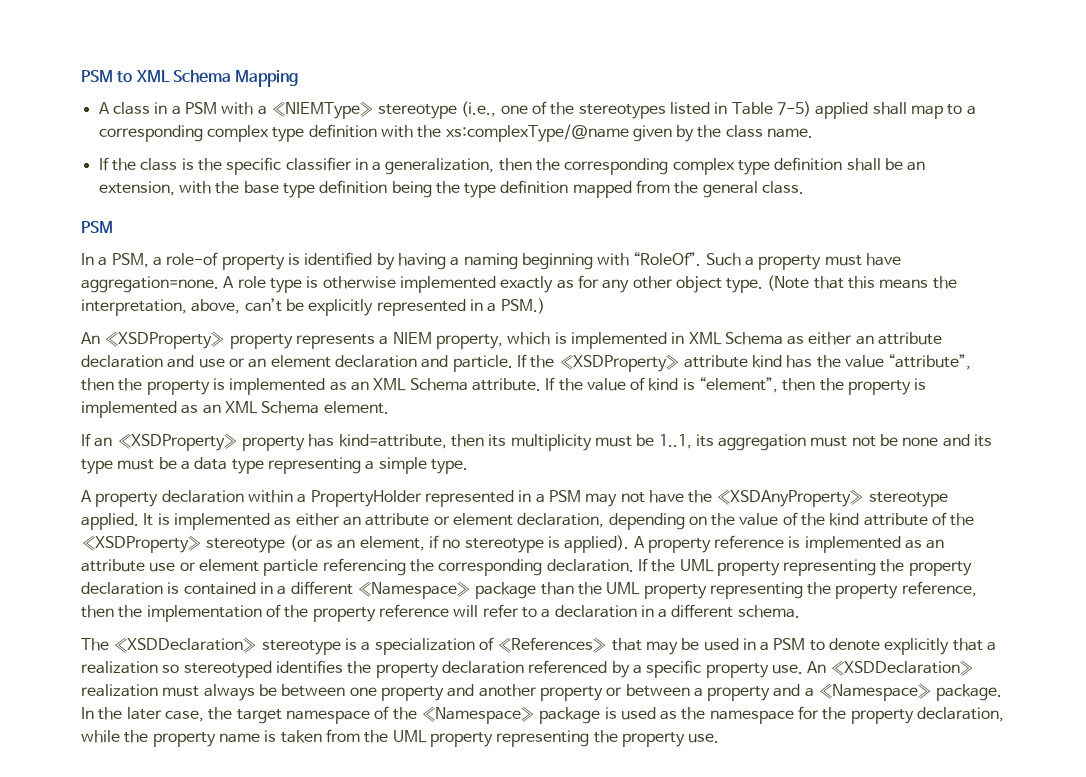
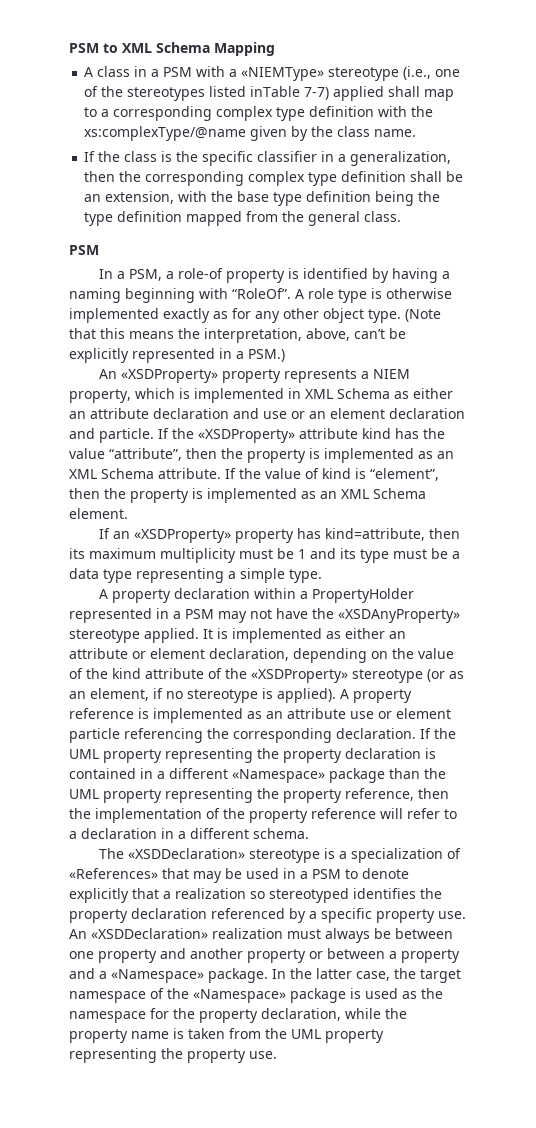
[714,101,812,117] in Table 7-5) -> [250,86,330,100] inTable 7-7)
[705,253,902,270] [81,276,219,293] Such a property must have aggregation=none. -> (291, 293) none
(507, 440) none -> [89,548,156,559] maximum
[658,434,939,451] 1..1, its aggregation must not be none -> [298,549,306,559] 1
[126,707,162,720] later -> [316,968,352,979] latter

